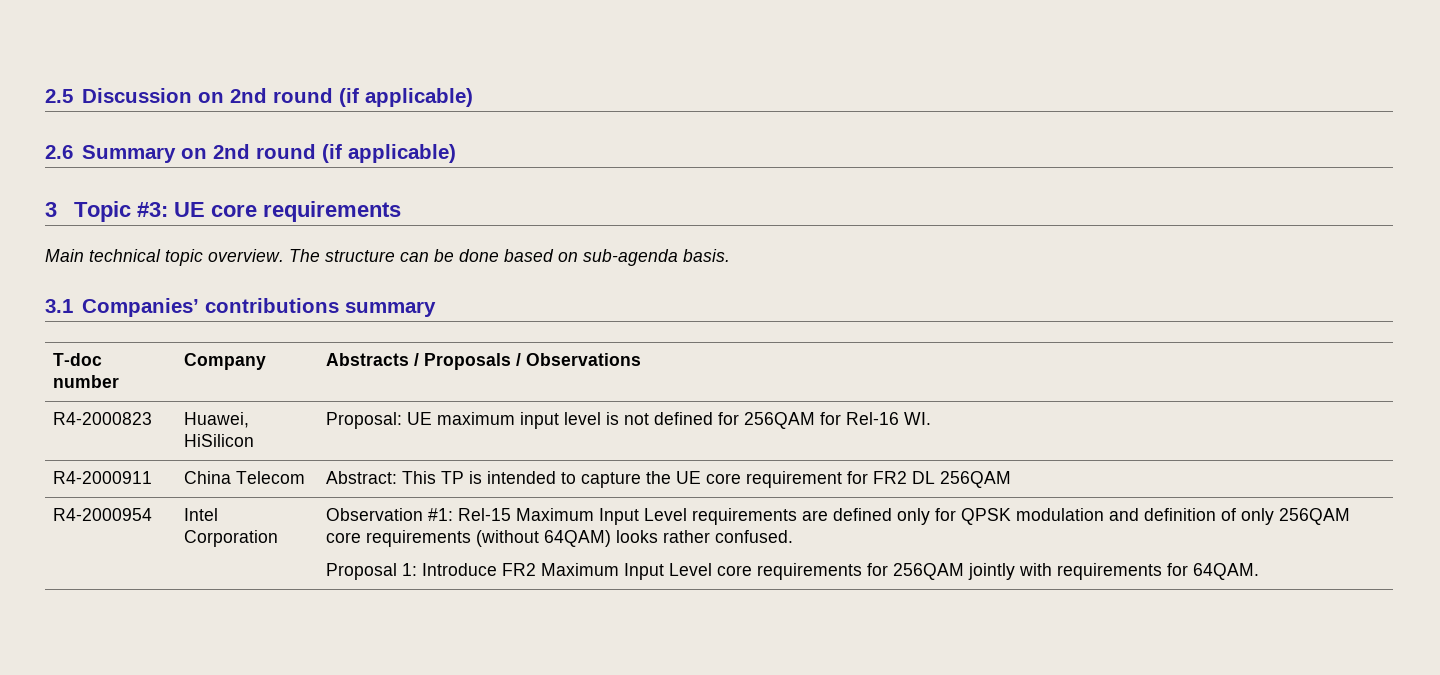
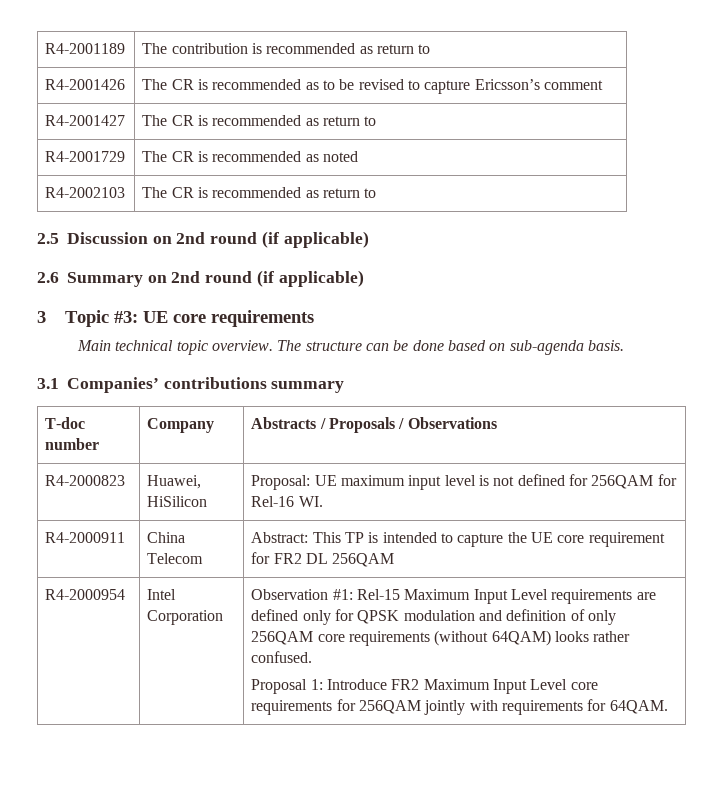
(45, 96) none -> [45,43,126,54] [142,43,431,54] [45,79,126,90] [142,79,604,94] [45,115,126,126] [142,115,377,126] [45,151,126,162] [142,151,359,162] [45,187,126,198] [142,187,377,198] R4-2001189 | The contribution is recommended as return to // R4-2001426 | The CR is recommended as to be revised to capture Ericsson’s comment // R4-2001427 | The CR is recommended as return to // R4-2001729 | The CR is recommended as noted // R4-2002103 | The CR is recommended as return to //

